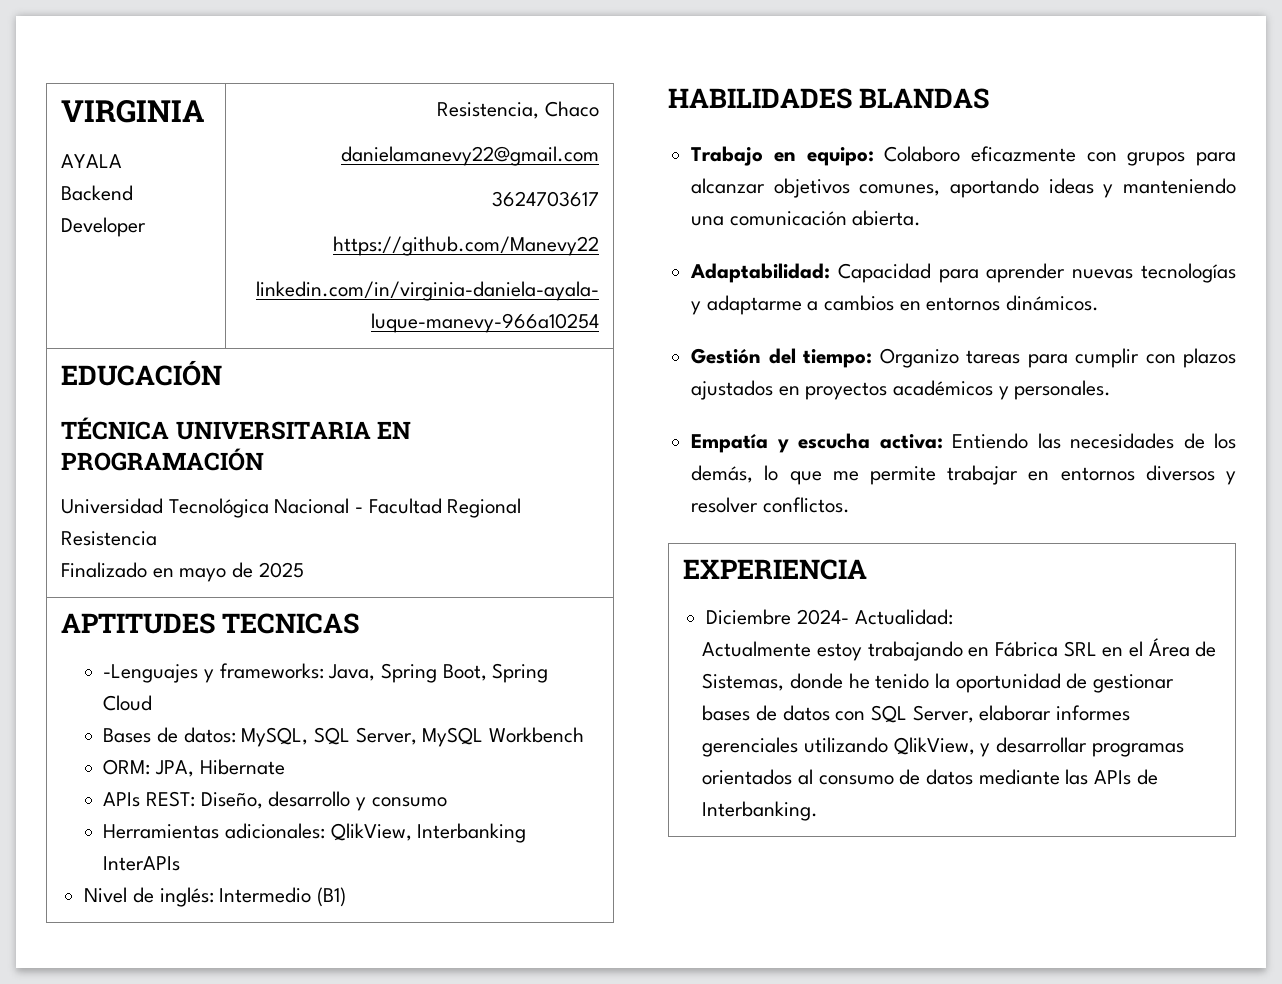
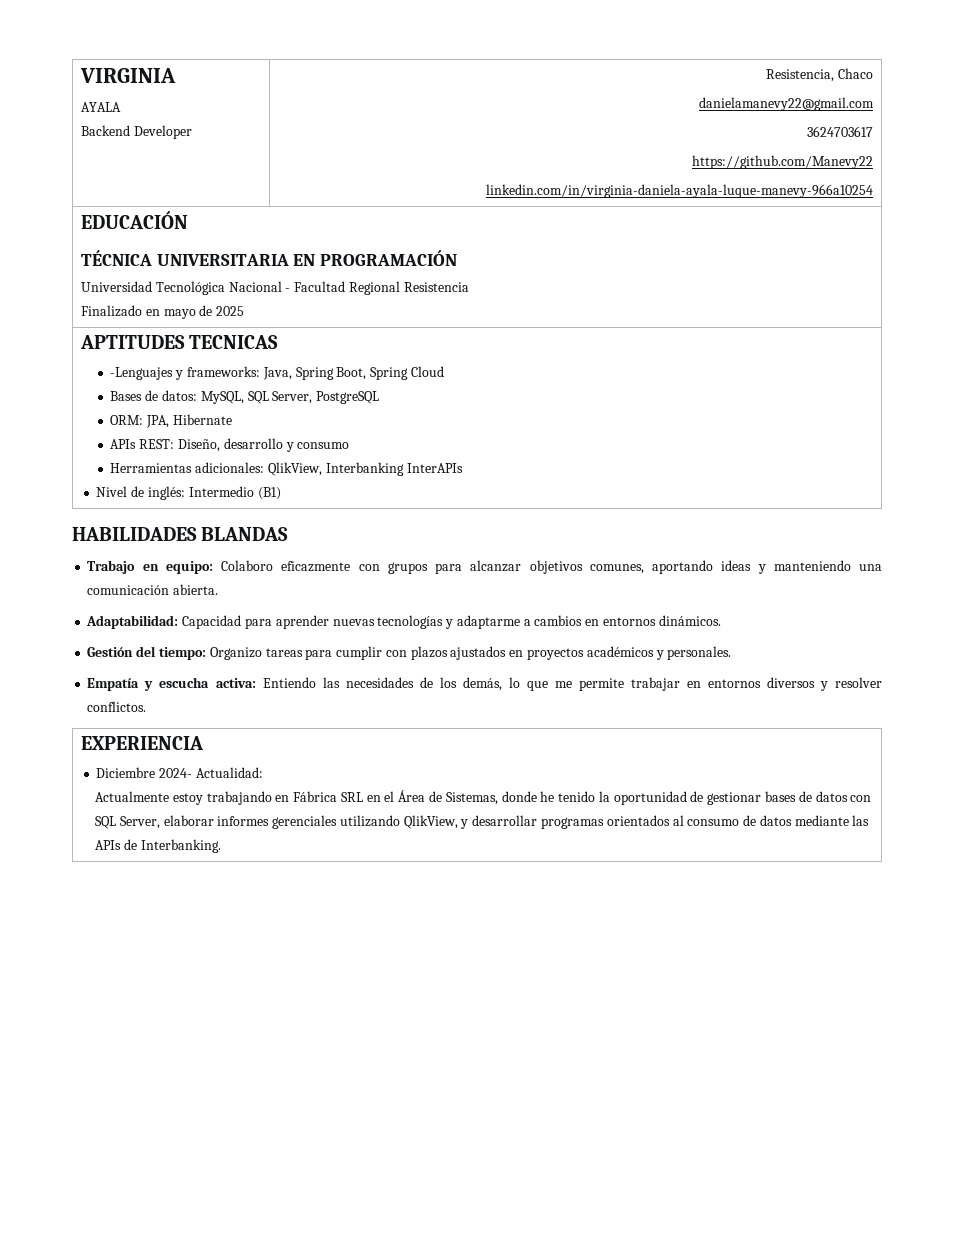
[422,727,585,747] MySQL Workbench -> [316,391,380,404] PostgreSQL

